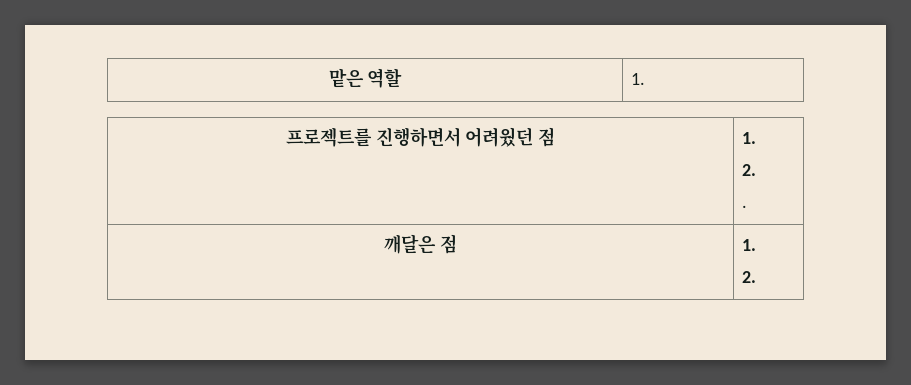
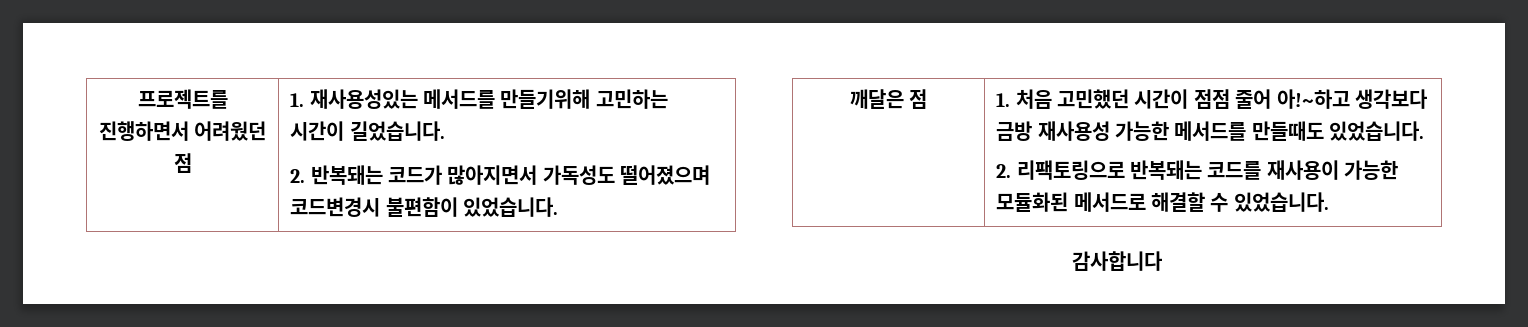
[328,68,403,88] [630,73,645,85] 맡은 역할 | 1. // -> (137, 99) none
[741,164,756,176] [741,205,747,208] [384,234,457,254] [741,239,756,251] [741,271,756,283] // 2. // . // 깨달은 점 | 1. // 2. -> [309,89,668,109] [290,121,445,141] [290,165,711,185] [290,197,558,217] [849,89,928,109] [996,89,1427,109] [996,121,1425,141] [996,160,1399,180] [996,192,1329,212] [1072,251,1162,271] 재사용성있는 메서드를 만들기위해 고민하는 시간이 길었습니다. // 2. 반복돼는 코드가 많아지면서 가독성도 떨어졌으며 코드변경시 불편함이 있었습니다. // 깨달은 점 | 1. 처음 고민했던 시간이 점점 줄어 아!~하고 생각보다 금방 재사용성 가능한 메서드를 만들때도 있었습니다. // 2. 리팩토링으로 반복돼는 코드를 재사용이 가능한 모듈화된 메서드로 해결할 수 있었습니다. // 감사합니다

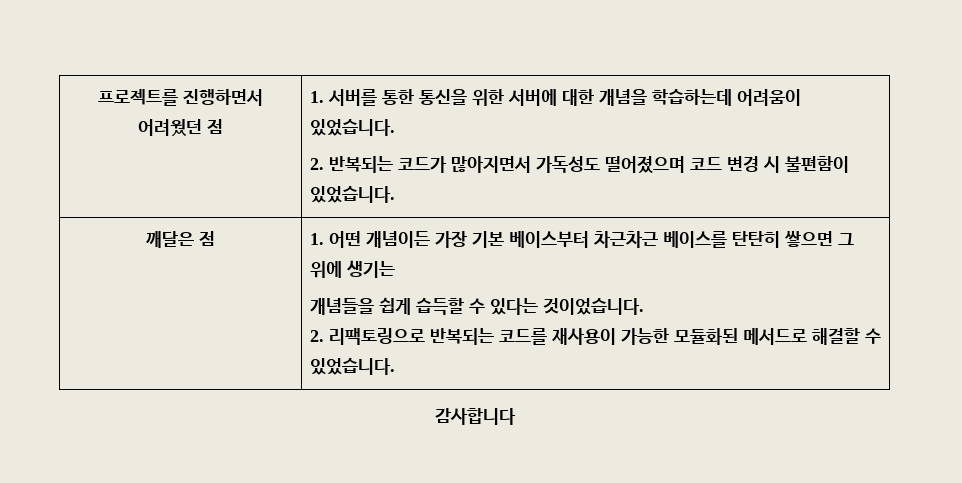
[309,89,668,109] [290,121,445,141] [290,165,383,185] 재사용성있는 메서드를 만들기위해 고민하는 시간이 길었습니다. // 2. 반복돼는 -> [327,89,801,106] [309,119,395,136] [309,156,393,173] 서버를 통한 통신을 위한 서버에 대한 개념을 학습하는데 어려움이 있었습니다. // 2. 반복되는
[290,197,381,217] 코드변경시 -> [689,156,780,173] 코드 변경 시
[1015,89,1427,109] [996,121,1425,141] 처음 고민했던 시간이 점점 줄어 아!~하고 생각보다 금방 재사용성 가능한 메서드를 만들때도 있었습니다. -> [328,231,854,248] [309,260,395,278] [309,297,644,315] 어떤 개념이든 가장 기본 베이스부터 차근차근 베이스를 탄탄히 쌓으면 그 위에 생기는 // 개념들을 쉽게 습득할 수 있다는 것이었습니다.
[1129,160,1202,180] 반복돼는 -> [429,328,494,345] 반복되는

